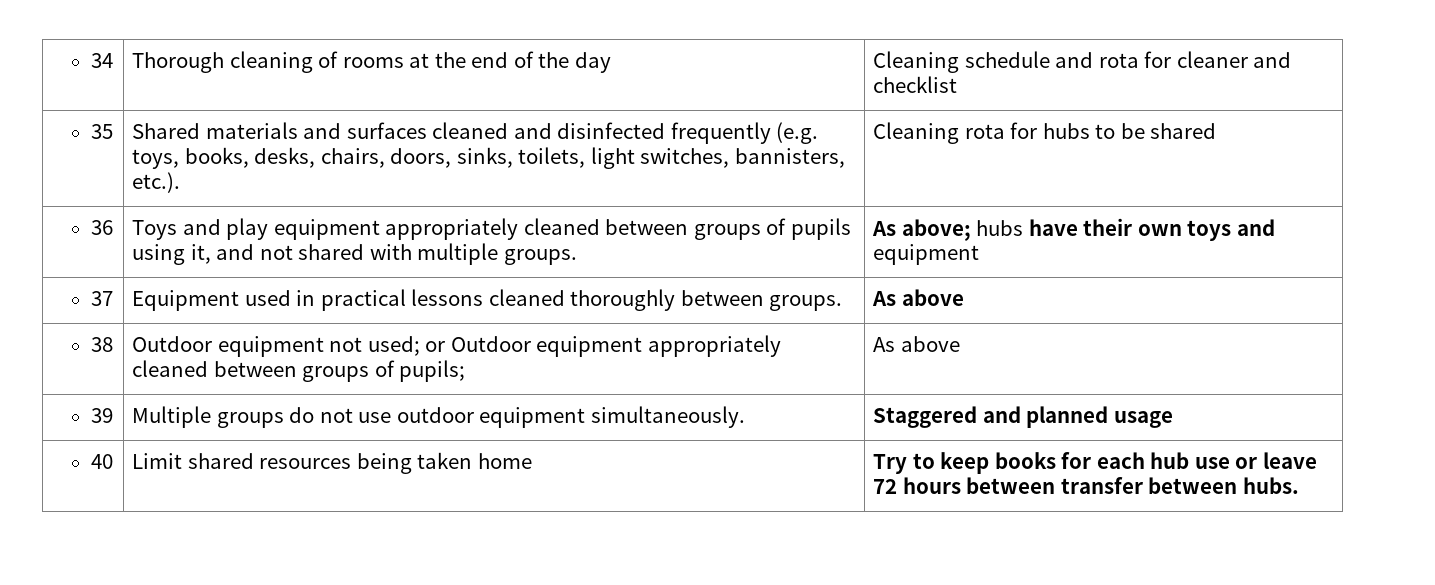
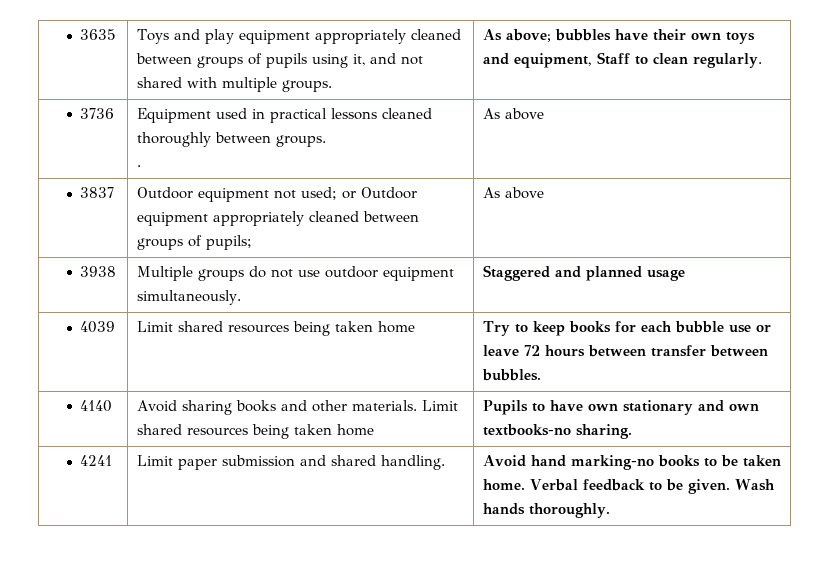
[90,53,113,68] [132,51,611,73] [873,51,1292,73] [873,76,958,93] [90,124,113,139] [132,122,819,144] [132,147,845,169] [132,172,181,193] [873,122,1217,144] [90,220,113,235] 34 | Thorough cleaning of rooms at the end of the day | Cleaning schedule and rota for cleaner and checklist // 35 | Shared materials and surfaces cleaned and disinfected frequently (e.g. toys, books, desks, chairs, doors, sinks, toilets, light switches, bannisters, etc.). | Cleaning rota for hubs to be shared // 36 -> [80,29,117,40] 3635
[976,220,1024,236] hubs -> [554,29,611,41] bubbles
[873,244,980,265] [90,291,113,306] equipment // 37 -> [513,52,762,68] [80,108,115,119] equipment, Staff to clean regularly. // 3736
[872,289,964,306] [90,337,113,352] | As above // 38 -> [136,165,141,167] [482,108,544,120] [80,187,115,198] // . | As above // 3837
[90,408,113,423] 39 -> [80,266,117,277] 3938
[90,454,113,469] 40 -> [80,321,116,333] 4039
[1150,452,1190,469] hub -> [674,321,724,333] bubble
[1242,477,1299,494] hubs. -> [481,369,541,381] [80,400,113,412] [136,400,458,415] [136,424,374,439] [482,400,759,415] [482,424,632,439] [80,455,113,466] [136,455,445,470] [482,455,781,470] [482,479,775,494] [482,503,610,518] bubbles. // 4140 | Avoid sharing books and other materials. Limit shared resources being taken home | Pupils to have own stationary and own textbooks-no sharing. // 4241 | Limit paper submission and shared handling. | Avoid hand marking-no books to be taken home. Verbal feedback to be given. Wash hands thoroughly.

